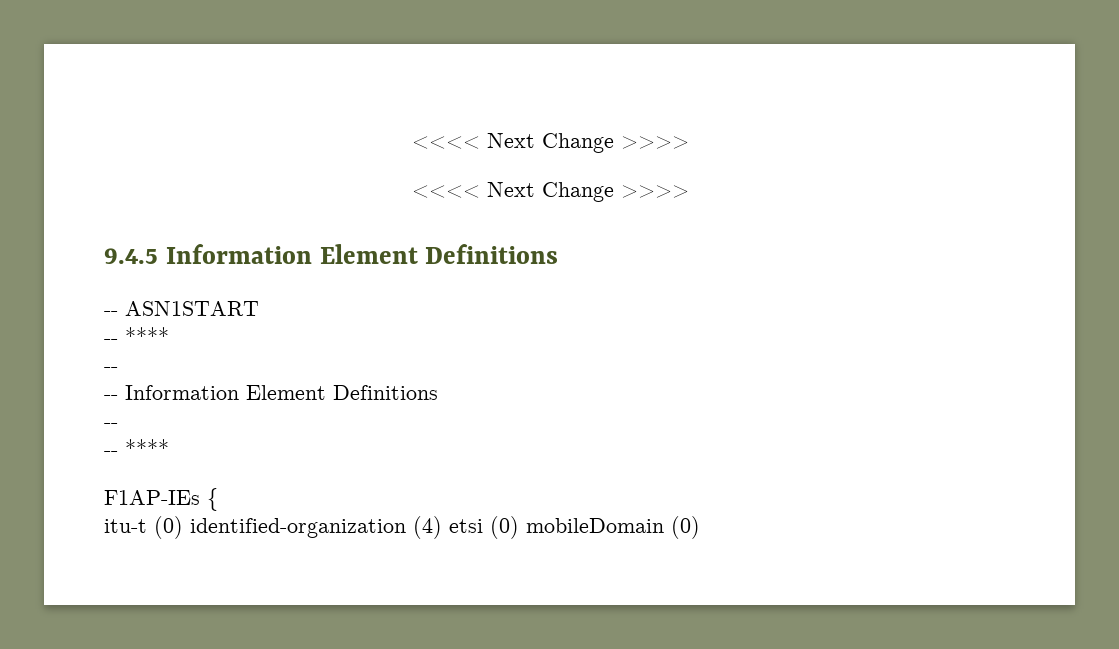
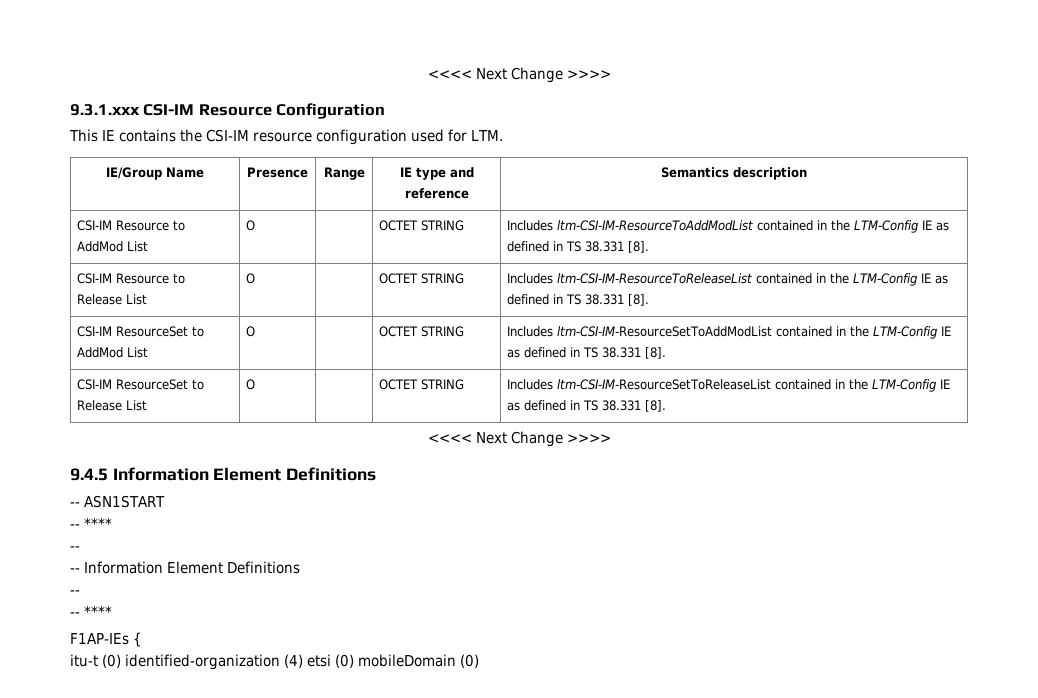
[411,133,689,153] <<<< Next Change >>>> -> [427,67,611,83] [70,103,386,119] [69,129,503,145] [106,167,204,180] [247,167,308,178] [323,167,365,180] [399,167,474,180] [404,188,469,199] [661,167,807,180] [77,220,186,231] [77,241,149,252] [246,220,256,231] [379,220,465,231] [507,220,950,233] [507,241,650,253] [77,273,186,284] [77,294,148,305] [246,273,256,284] [379,273,465,284] [507,273,949,286] [507,294,650,306] [77,326,205,337] [77,347,149,358] [246,326,256,337] [379,326,465,337] [507,326,952,339] [507,347,667,359] [77,379,205,390] [77,400,148,411] [246,379,256,390] [379,379,465,390] [507,379,951,392] [507,400,667,412] <<<< Next Change >>>> // 9.3.1.xxx CSI-IM Resource Configuration // This IE contains the CSI-IM resource configuration used for LTM. // IE/Group Name | Presence | Range | IE type and reference | Semantics description // CSI-IM Resource to AddMod List | O | | OCTET STRING | Includes ltm-CSI-IM-ResourceToAddModList contained in the LTM-Config IE as defined in TS 38.331 [8]. // CSI-IM Resource to Release List | O | | OCTET STRING | Includes ltm-CSI-IM-ResourceToReleaseList contained in the LTM-Config IE as defined in TS 38.331 [8]. // CSI-IM ResourceSet to AddMod List | O | | OCTET STRING | Includes ltm-CSI-IM-ResourceSetToAddModList contained in the LTM-Config IE as defined in TS 38.331 [8]. // CSI-IM ResourceSet to Release List | O | | OCTET STRING | Includes ltm-CSI-IM-ResourceSetToReleaseList contained in the LTM-Config IE as defined in TS 38.331 [8].

